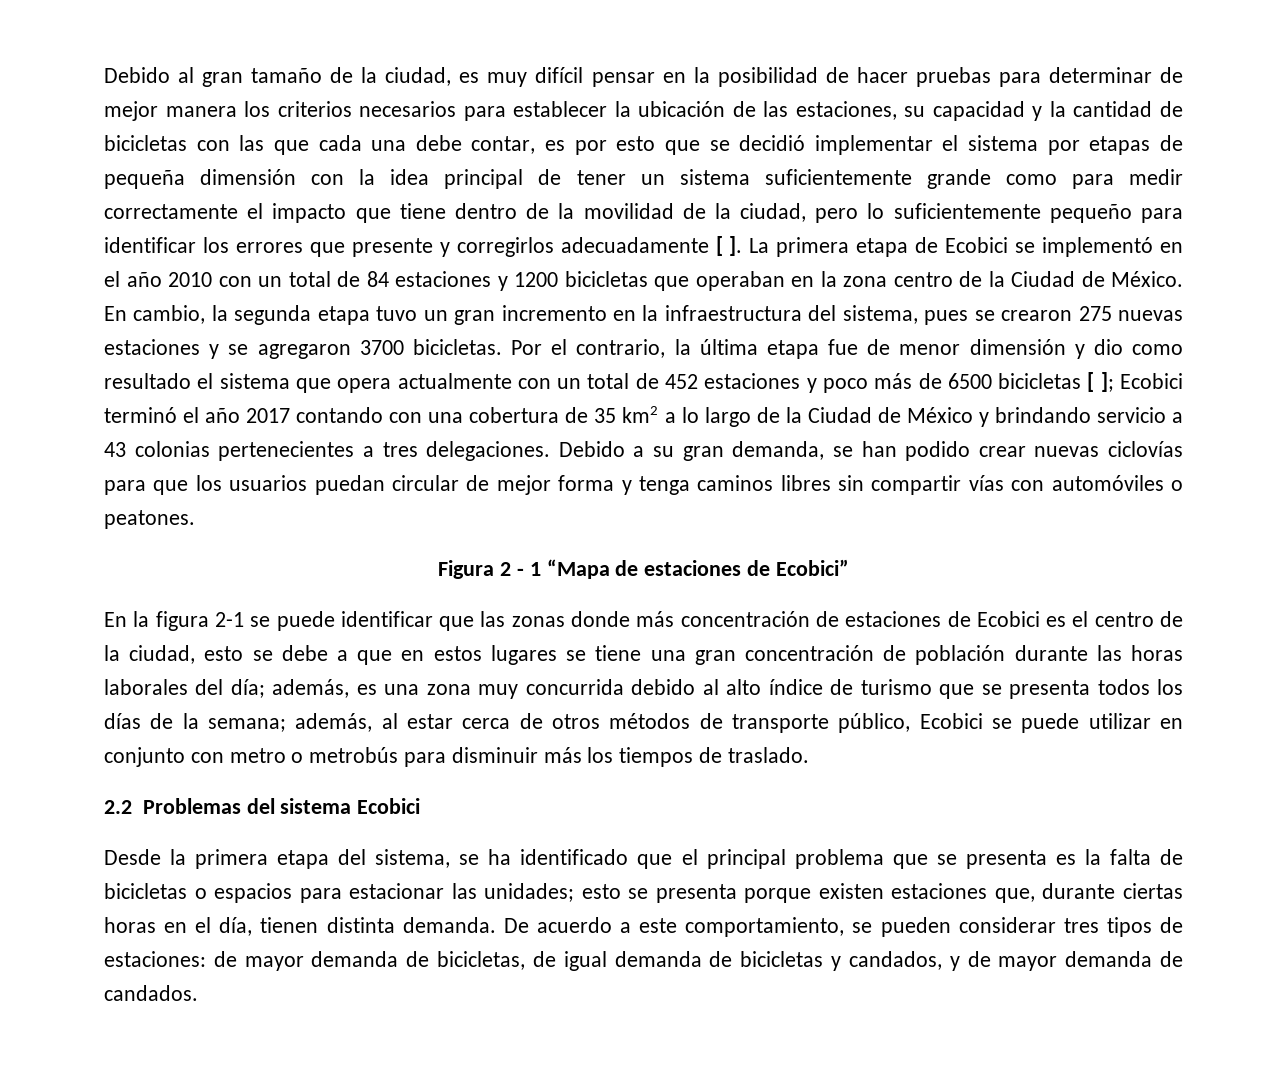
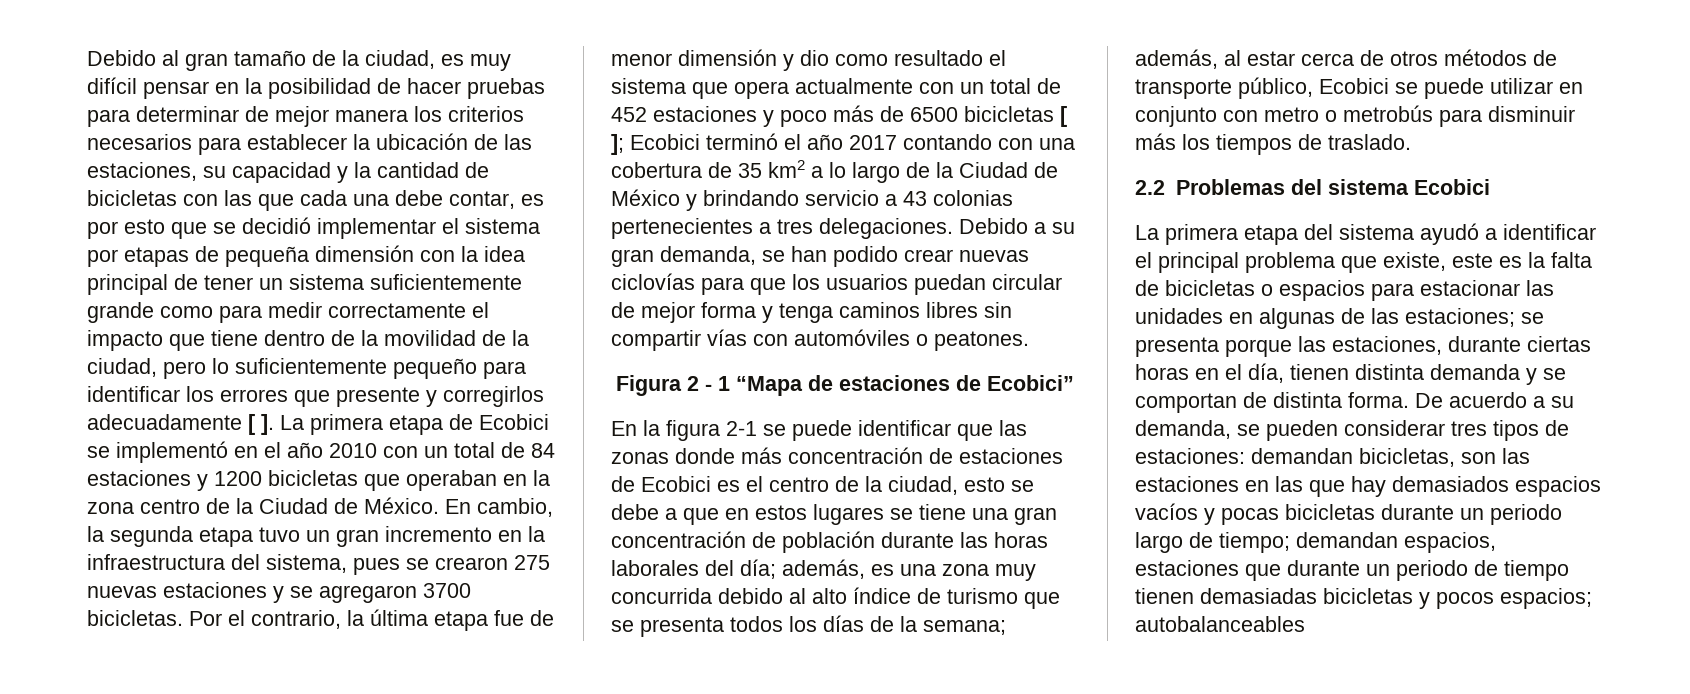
[104,849,187,865] Desde la -> [1135,225,1159,240] La
[375,849,673,869] sistema, se ha identificado que -> [1339,223,1596,245] sistema ayudó a identificar
[936,850,1047,869] se presenta -> [1383,252,1493,271] existe, este
[484,883,1035,903] unidades; esto se presenta porque existen estaciones que, -> [1135,308,1544,329] [1135,336,1442,357] unidades en algunas de las estaciones; se presenta porque las estaciones,
[402,917,496,933] demanda. -> [1430,364,1566,385] [1135,392,1409,413] demanda y se comportan de distinta forma.
[639,917,845,937] este comportamiento, -> [1551,396,1574,408] [1135,420,1231,439] su demanda,
[213,951,1184,971] [104,985,198,1001] de mayor demanda de bicicletas, de igual demanda de bicicletas y candados, y de mayor demanda de candados. -> [1251,448,1530,467] [1135,476,1601,497] [1135,503,1562,525] [1135,532,1496,553] [1135,560,1569,581] [1135,588,1592,609] [1135,616,1305,632] demandan bicicletas, son las estaciones en las que hay demasiados espacios vacíos y pocas bicicletas durante un periodo largo de tiempo; demandan espacios, estaciones que durante un periodo de tiempo tienen demasiadas bicicletas y pocos espacios; autobalanceables

